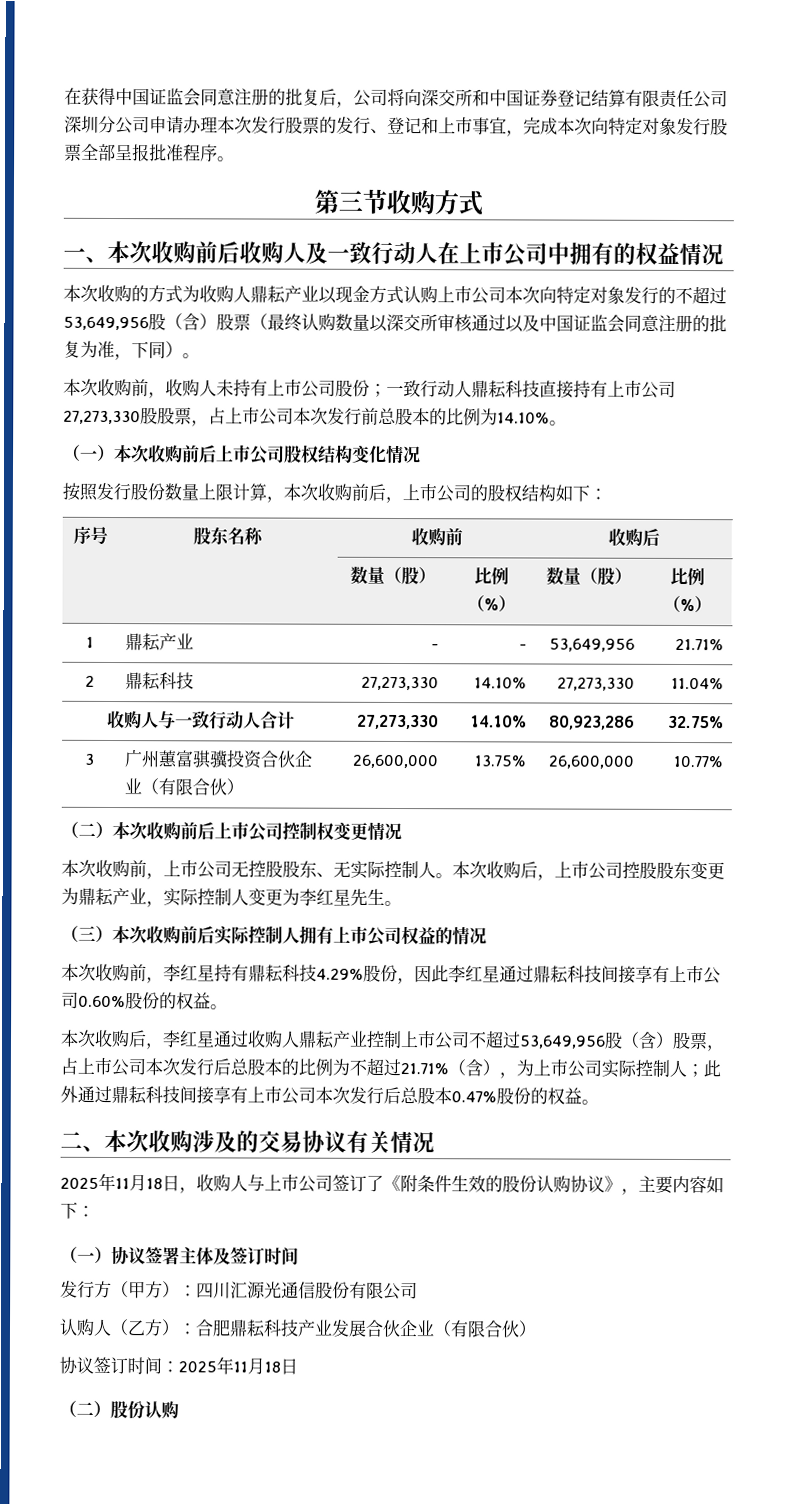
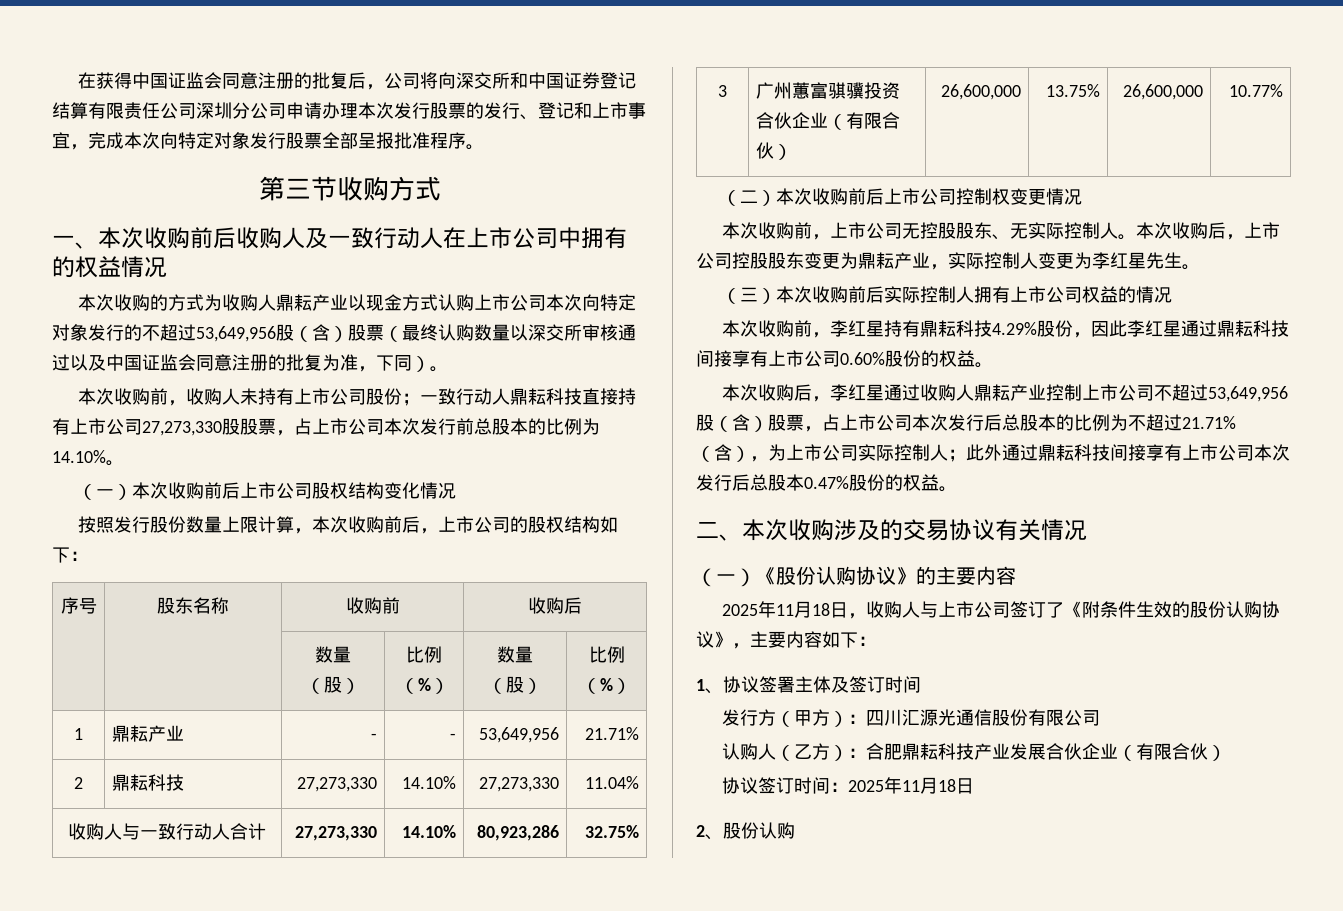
(435, 1142) none -> [696,566,1016,587] // （一）《股份认购协议》的主要内容
[60,1246,112,1265] （一） -> [696,679,723,694] 1、
[59,1400,111,1419] （二） -> [696,825,723,840] 2、

